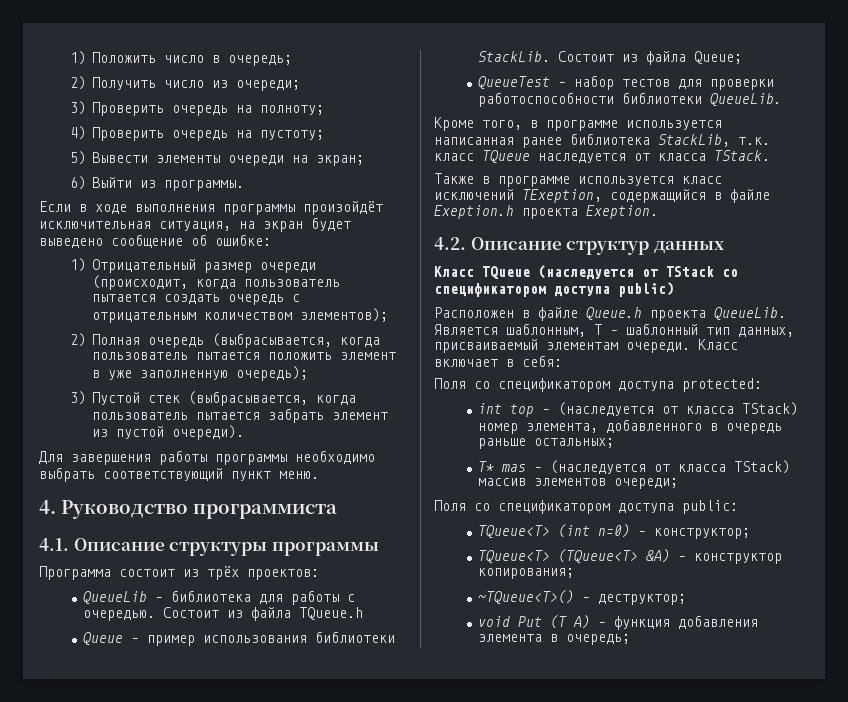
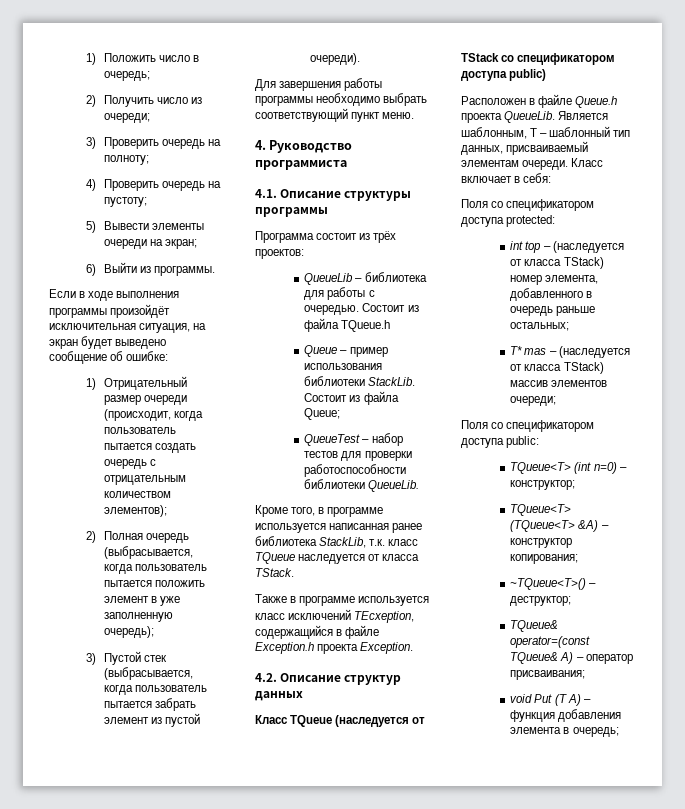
[522,189,602,203] TExeption, -> [354,611,415,623] TEсxeption,
[434,205,658,219] Exeption.h проекта Exeption. -> [255,642,414,654] Exсeption.h проекта Exсeption.
(686, 599) none -> [510,620,559,632] [510,636,591,648] [510,652,633,664] [510,670,586,680] // TQueue& operator=(const TQueue& A) – оператор присваивания;

